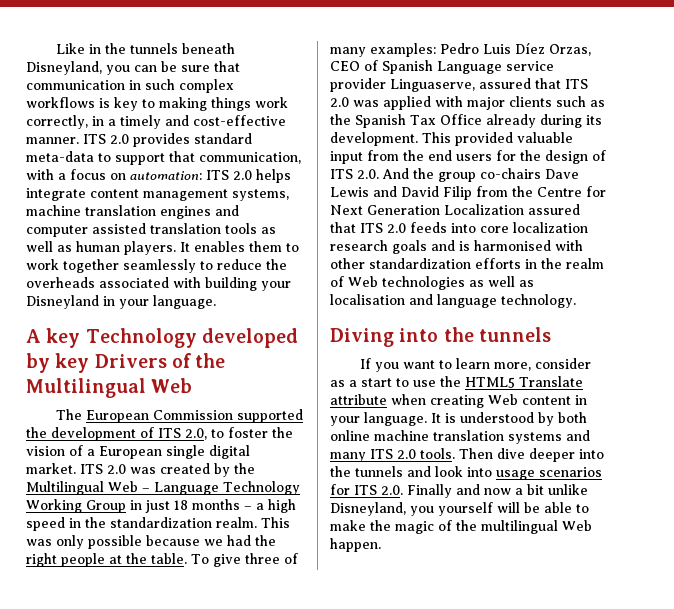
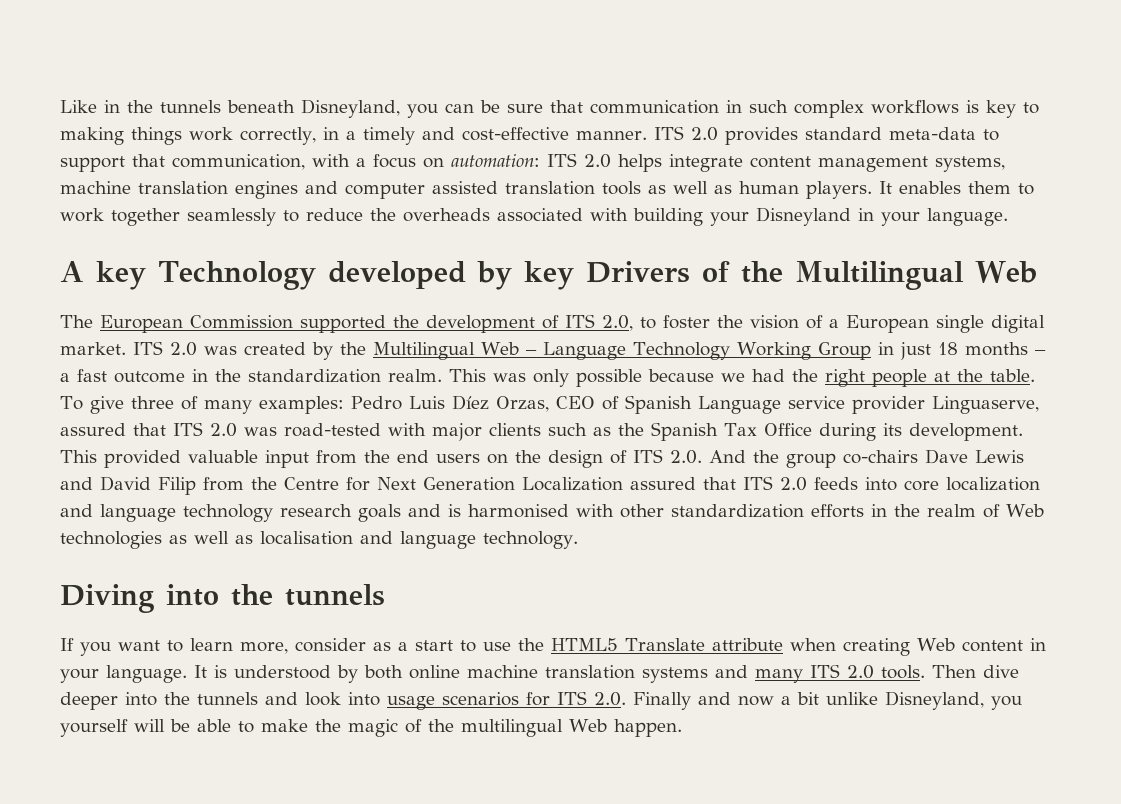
[268,499,296,513] [26,517,65,531] high speed -> [77,369,185,383] fast outcome
[383,96,431,110] applied -> [284,423,381,437] road-tested
[486,114,536,128] already -> (812, 429) none
[496,150,516,161] for -> [487,454,508,464] on
(588, 227) none -> [60,504,273,522] and language technology

